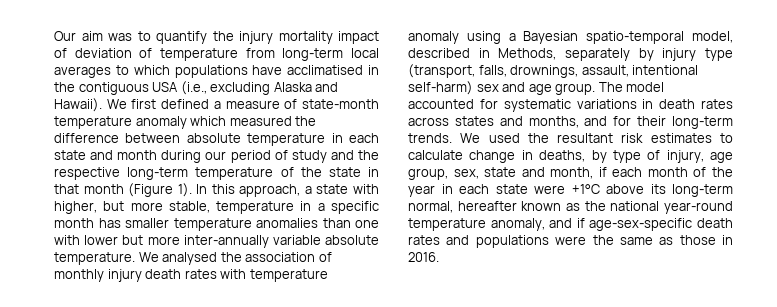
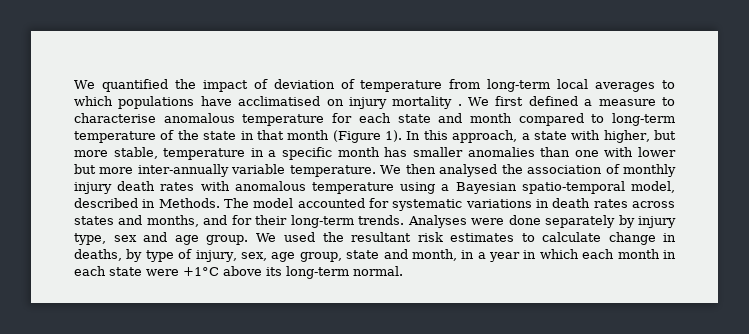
[54,31,333,44] Our aim was to quantify the injury mortality -> [74,79,196,92] We quantified the
[368,65,379,75] [54,81,339,95] [54,98,102,112] in the contiguous USA (i.e., excluding Alaska and Hawaii). -> [326,96,462,109] on injury mortality .
[284,99,380,109] [54,116,317,129] [54,133,379,146] [54,150,379,163] [54,167,120,180] of state-month temperature anomaly which measured the difference between absolute temperature in each state and month during our period of study and the respective -> [662,97,675,106] [74,113,605,126] to characterise anomalous temperature for each state and month compared to
[173,218,252,231] temperature -> (463, 152) none
[325,235,379,245] absolute -> (286, 169) none
(159, 257) none -> [405,164,436,174] then
[249,269,328,282] [408,31,459,44] temperature anomaly -> [234,181,394,194] anomalous temperature
[498,48,733,61] [408,64,699,78] [408,81,596,95] Methods, separately by injury type (transport, falls, drownings, assault, intentional self-harm) sex and age group. -> [158,198,220,208] Methods.
(452, 138) none -> [407,215,676,228] [74,232,249,245] Analyses were done separately by injury type, sex and age group.
(704, 156) none -> [240,252,267,261] sex,
[453,169,479,179] sex, -> (342, 257) none
[598,167,733,177] [408,185,435,197] if each month of the year -> [461,249,660,262] in a year in which each month
[408,201,733,214] [408,218,733,231] [408,235,733,248] [408,252,439,262] normal, hereafter known as the national year-round temperature anomaly, and if age-sex-specific death rates and populations were the same as those in 2016. -> [353,266,403,276] normal.

